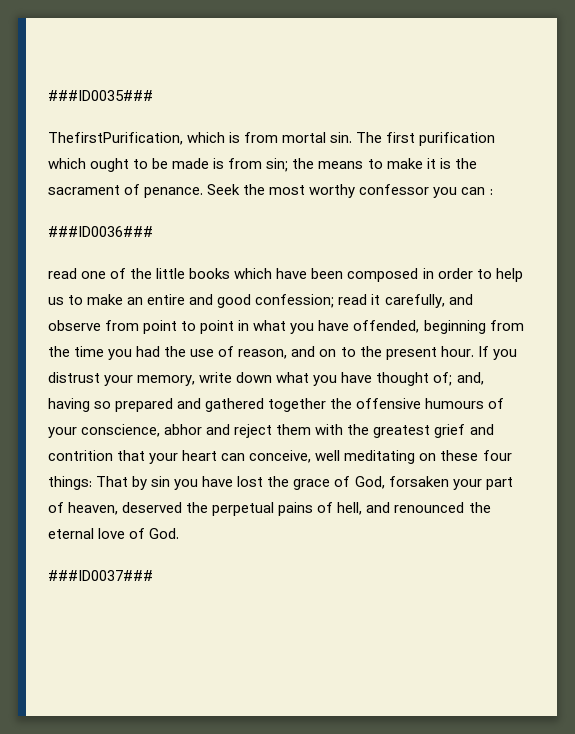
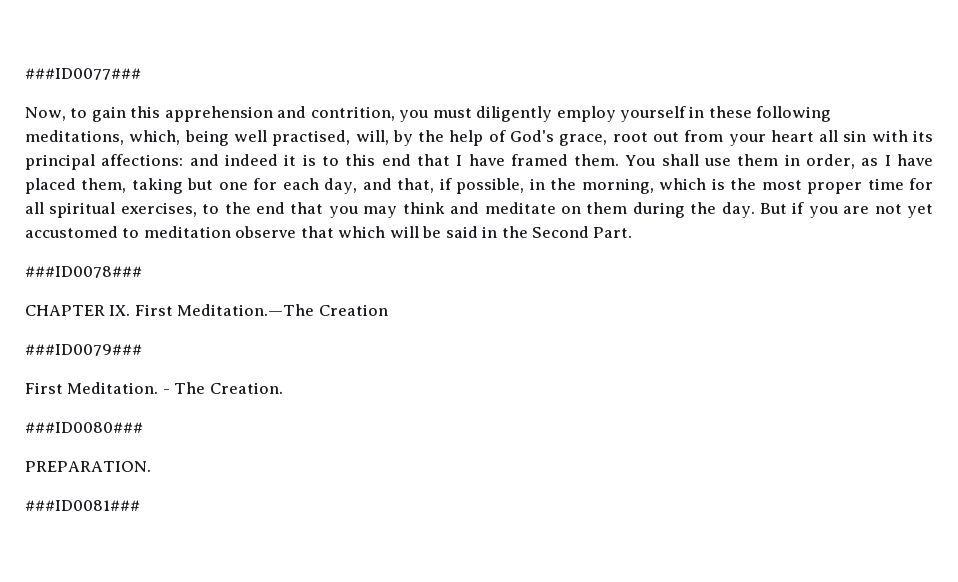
[48,90,153,101] [48,132,496,146] [48,158,477,172] [48,184,493,198] [48,226,153,237] [48,268,523,282] [48,294,473,308] [48,320,524,334] [48,346,517,360] [48,372,484,386] [48,398,505,412] [48,424,494,438] [48,450,512,464] [48,476,513,490] [48,502,491,516] [48,528,180,539] [48,570,153,581] ###ID0035### // ThefirstPurification, which is from mortal sin. The first purification which ought to be made is from sin; the means to make it is the sacrament of penance. Seek the most worthy confessor you can : // ###ID0036### // read one of the little books which have been composed in order to help us to make an entire and good confession; read it carefully, and observe from point to point in what you have offended, beginning from the time you had the use of reason, and on to the present hour. If you distrust your memory, write down what you have thought of; and, having so prepared and gathered together the offensive humours of your conscience, abhor and reject them with the greatest grief and contrition that your heart can conceive, well meditating on these four things: That by sin you have lost the grace of God, forsaken your part of heaven, deserved the perpetual pains of hell, and renounced the eternal love of God. // ###ID0037### -> [25,68,141,80] [25,106,832,122] [25,130,933,146] [25,154,933,170] [25,178,934,194] [25,202,933,218] [25,226,633,238] [25,266,142,278] [25,304,388,316] [25,344,142,356] [25,382,283,394] [25,422,143,433] [25,461,151,472] [25,500,140,511] ###ID0077### // Now, to gain this apprehension and contrition, you must diligently employ yourself in these following meditations, which, being well practised, will, by the help of God's grace, root out from your heart all sin with its principal affections: and indeed it is to this end that I have framed them. You shall use them in order, as I have placed them, taking but one for each day, and that, if possible, in the morning, which is the most proper time for all spiritual exercises, to the end that you may think and meditate on them during the day. But if you are not yet accustomed to meditation observe that which will be said in the Second Part. // ###ID0078### // CHAPTER IX. First Meditation.—The Creation // ###ID0079### // First Meditation. - The Creation. // ###ID0080### // PREPARATION. // ###ID0081###

